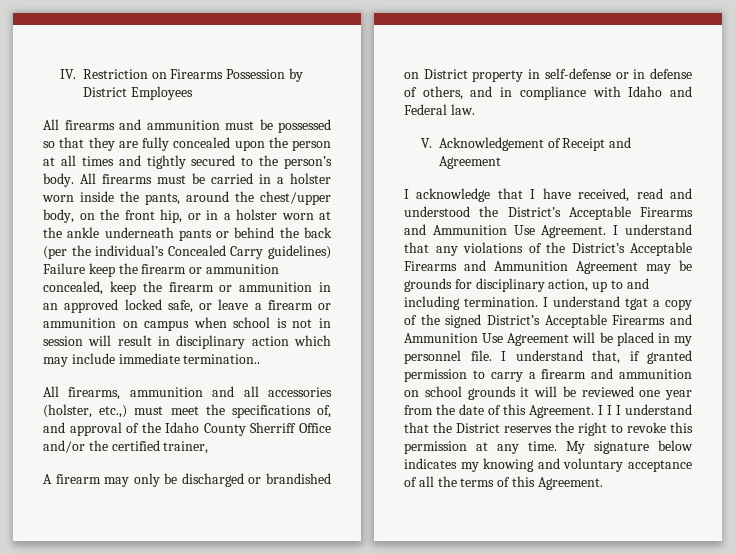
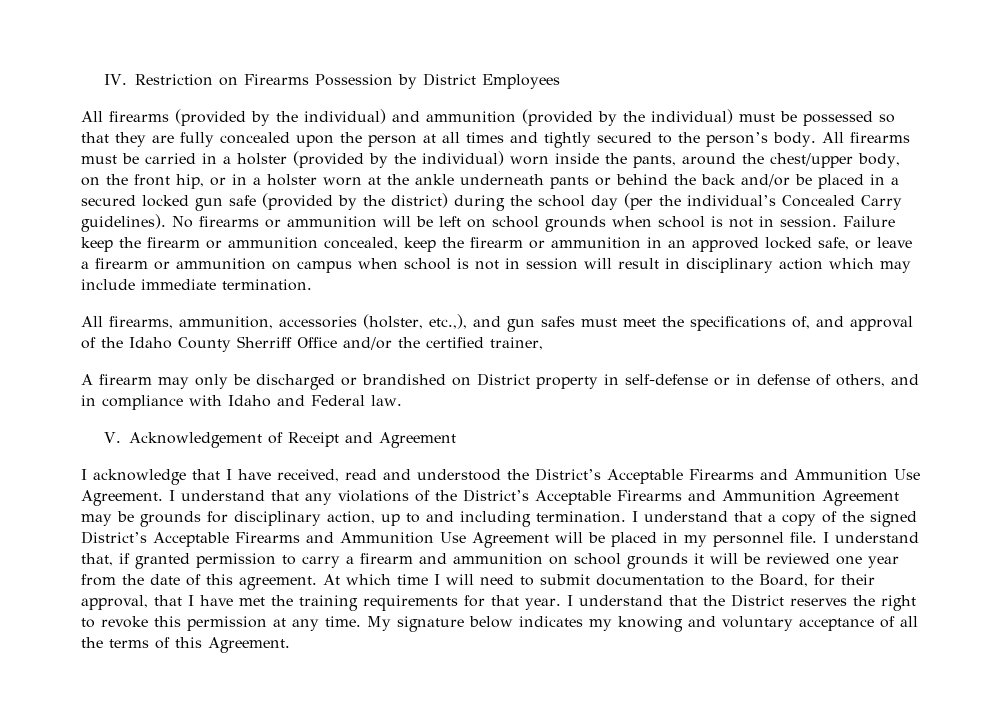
[119,119,220,130] and ammunition -> [175,109,733,126] (provided by the individual) and ammunition (provided by the individual)
(331, 178) none -> [293,151,504,168] (provided by the individual)
(332, 232) none -> [741,174,899,189] [81,193,618,211] and/or be placed in a secured locked gun safe (provided by the district) during the school day
[268,245,331,259] guidelines) -> [81,214,837,232] guidelines). No firearms or ammunition will be left on school grounds when school is not in session.
[183,354,261,364] termination.. -> [222,279,312,291] termination.
[129,386,332,397] [43,404,128,418] ammunition and all accessories (holster, etc.,) -> [179,314,575,332] ammunition, accessories (holster, etc.,), and gun safes
[625,298,648,310] tgat -> [734,511,762,522] that
[529,405,612,418] Agreement. I I -> [239,574,875,590] [81,595,561,611] agreement. At which time I will need to submit documentation to the Board, for their approval, that I have met the training requirements for that year.

